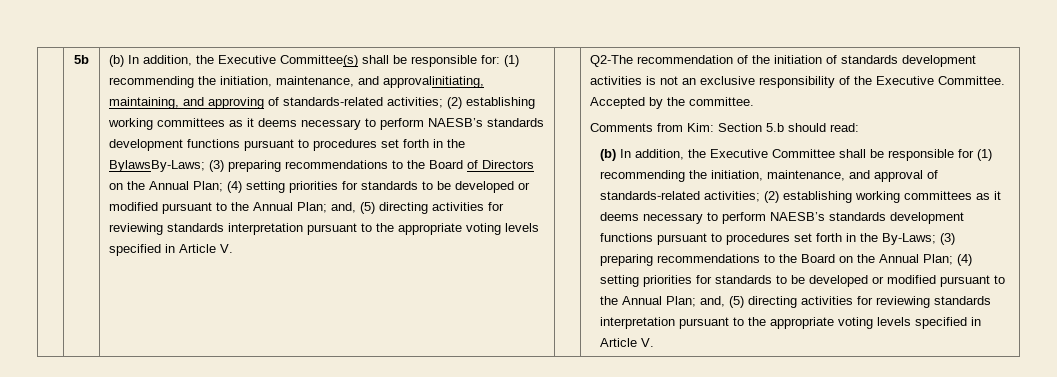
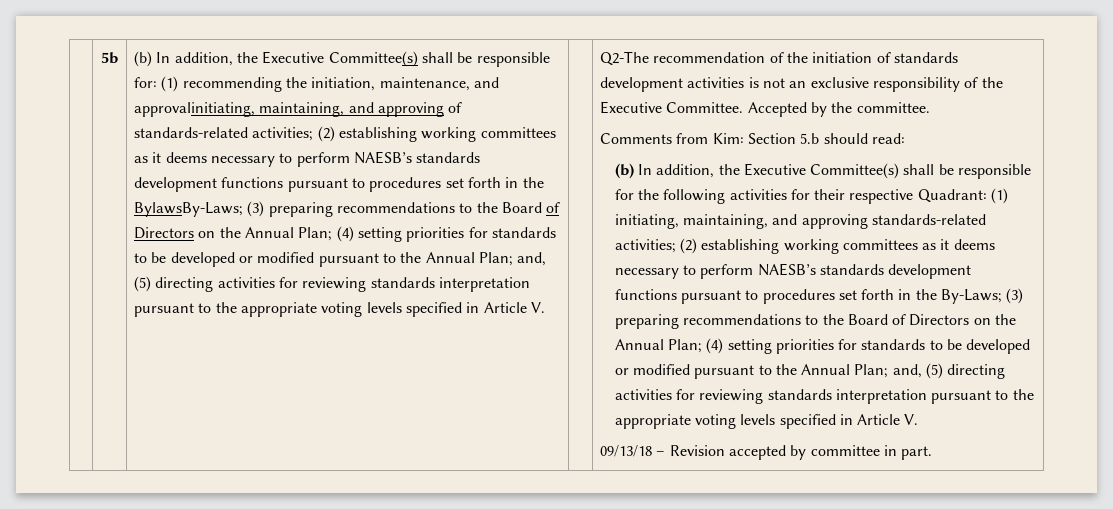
[772,149,836,158] Committee -> [810,163,900,179] Committee(s)
[977,149,993,161] [600,170,939,182] (1) recommending the initiation, maintenance, and approval of -> [637,188,1009,204] [614,214,868,229] the following activities for their respective Quadrant: (1) initiating, maintaining, and approving
(836, 258) none -> [892,314,970,326] of Directors
(655, 342) none -> [599,445,933,460] // 09/13/18 – Revision accepted by committee in part.

